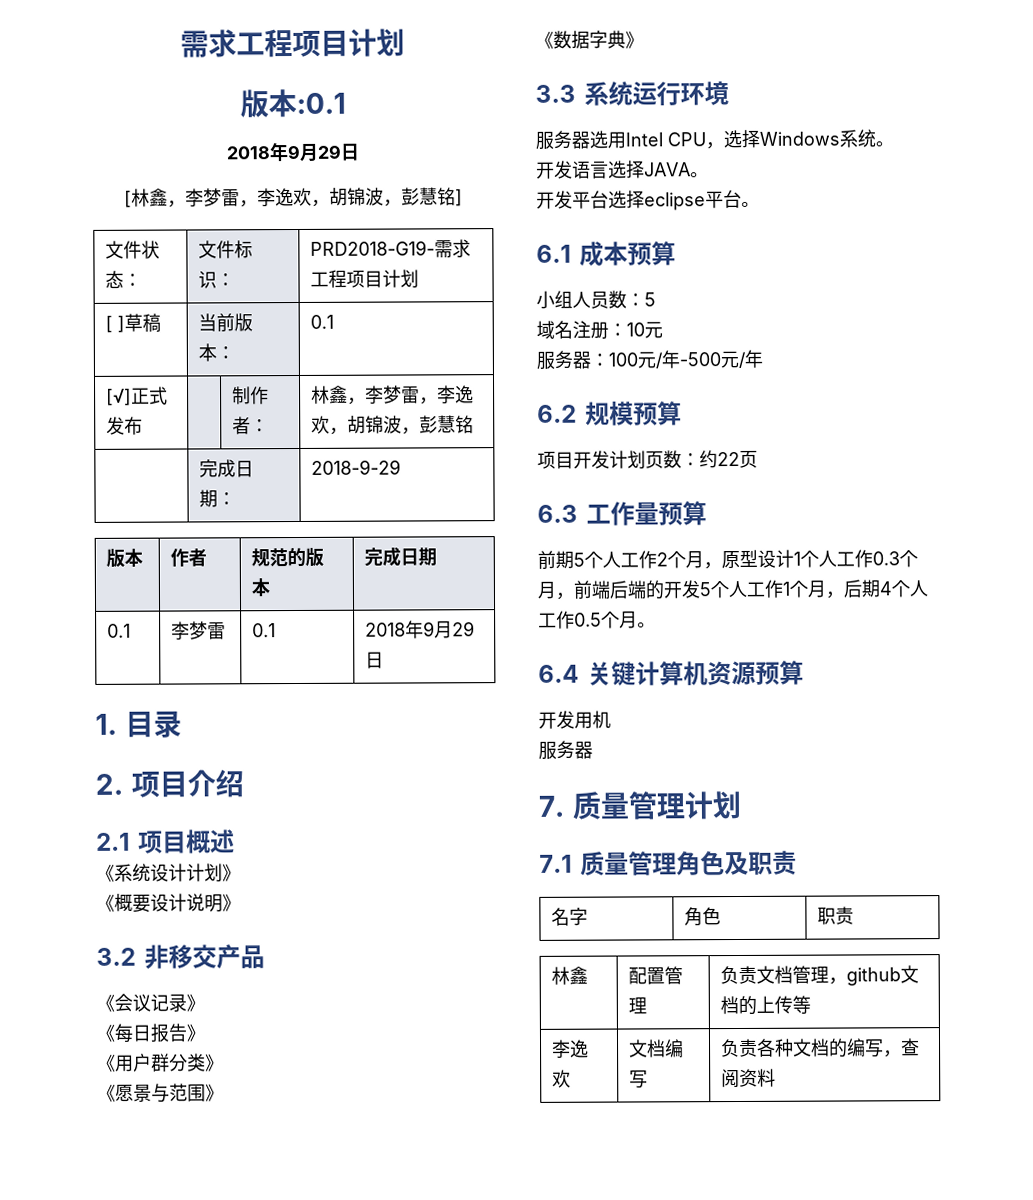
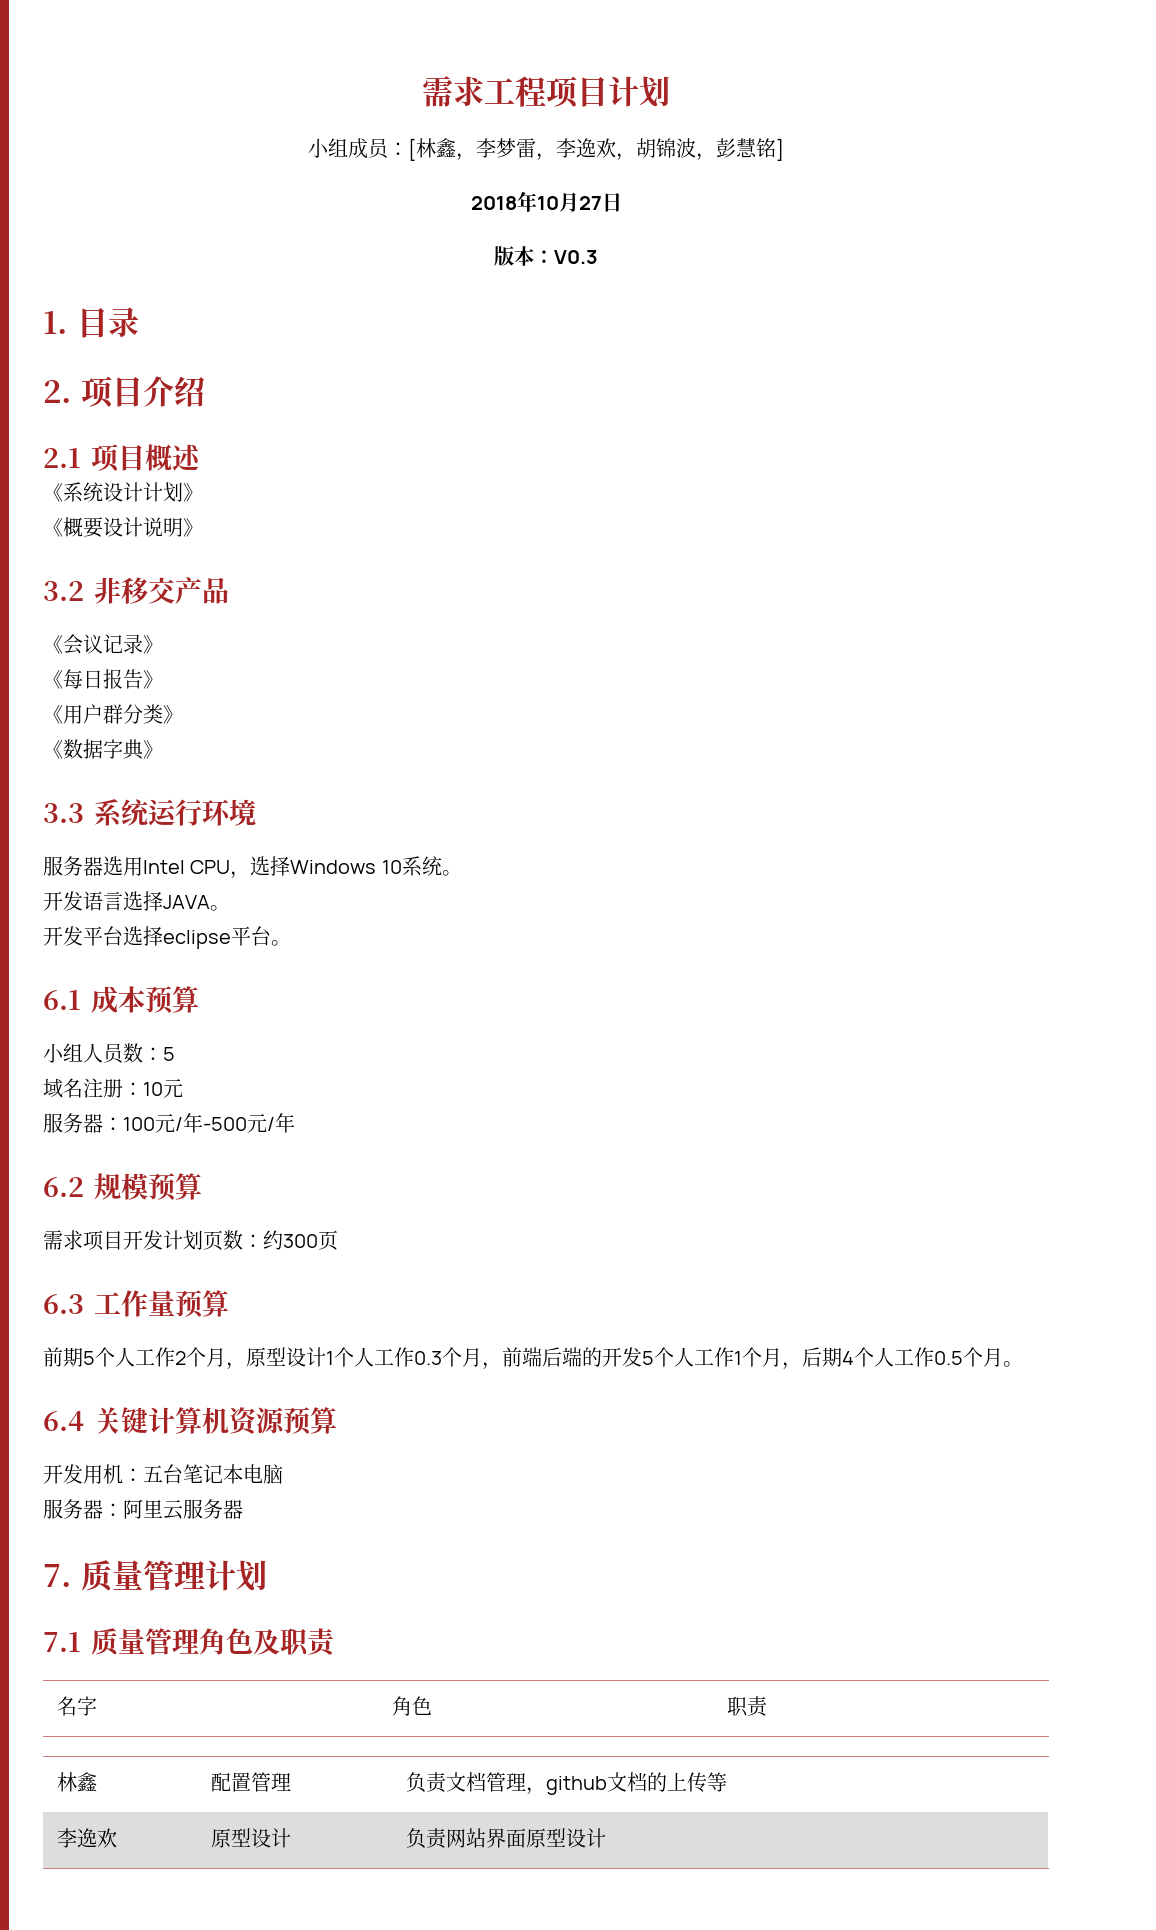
[180,28,405,58] [239,88,346,118] [226,142,360,162] 需求工程项目计划 // 版本:0.1 // 2018年9月29日 // -> [422,76,670,109] [308,138,408,159] 需求工程项目计划 // 小组成员：
[105,240,161,259] [105,270,143,289] [198,240,254,259] [198,270,236,289] [310,239,472,258] [310,269,420,288] [105,313,162,333] [198,313,254,332] [198,343,236,362] [310,314,335,329] [106,386,169,406] [106,416,144,435] [232,386,270,405] [232,416,270,435] [311,385,475,405] [311,415,475,435] [199,459,255,478] [199,489,237,508] [311,459,402,475] [106,548,144,568] [170,548,208,567] [251,547,325,568] [251,578,271,597] [364,546,438,567] [107,623,132,638] [171,621,227,640] [252,623,277,638] [365,620,476,639] [365,651,385,669] // 文件状态： | 文件标识： | PRD2018-G19-需求工程项目计划 // [ ]草稿 | 当前版本： | 0.1 // [√]正式发布 | | 制作者： | 林鑫，李梦雷，李逸欢，胡锦波，彭慧铭 // | 完成日期： | 2018-9-29 // 版本 | 作者 | 规范的版本 | 完成日期 // 0.1 | 李梦雷 | 0.1 | 2018年9月29日 -> [470,191,622,212] [494,246,598,266] // 2018年10月27日 // 版本：V0.3
[97,1083,224,1103] // 《愿景与范围》 -> (183, 714) none
(840, 138) none -> [381,860,402,874] 10
(682, 413) none -> [43,1230,83,1250] 需求
[717,451,740,467] 22 -> [283,1234,318,1248] 300
(611, 719) // -> [123,1464,283,1484] [43,1499,183,1520] ：五台笔记本电脑 // 服务器：阿里云
[628,1039,685,1058] [629,1070,649,1089] [720,1038,921,1058] [721,1068,777,1088] 文档编写 | 负责各种文档的编写，查阅资料 -> [210,1828,291,1848] [405,1828,606,1849] 原型设计 | 负责网站界面原型设计

